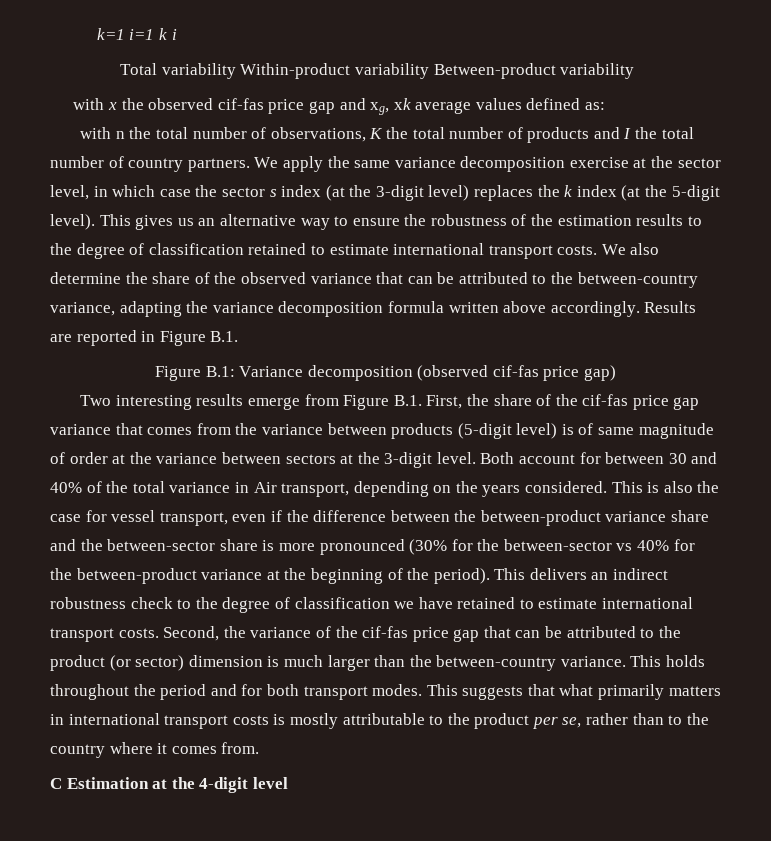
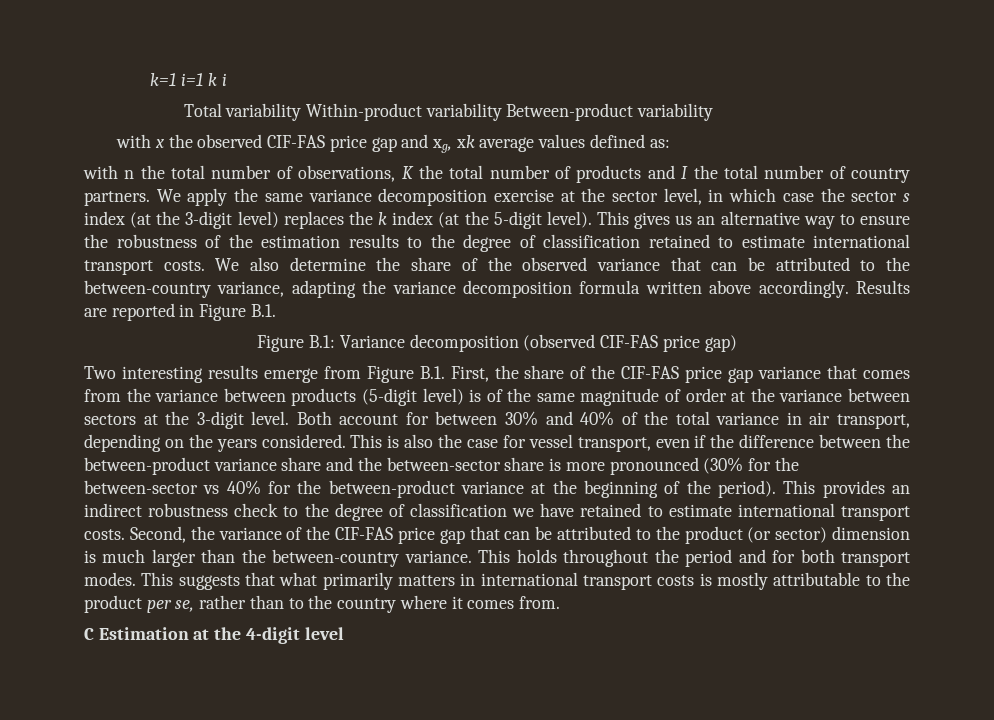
[217,98,264,110] cif-fas -> [267,135,326,148] CIF-FAS
[492,365,539,377] cif-fas -> [600,335,659,348] CIF-FAS
[582,394,629,406] cif-fas -> [621,366,680,379] CIF-FAS
(594, 429) none -> [507,388,532,402] the
[668,453,687,464] 30 -> [505,411,538,426] 30%
[253,482,277,493] Air -> [809,412,831,425] air
[529,568,587,580] delivers -> [822,480,885,498] provides
[362,626,409,638] cif-fas -> [335,527,394,540] CIF-FAS

